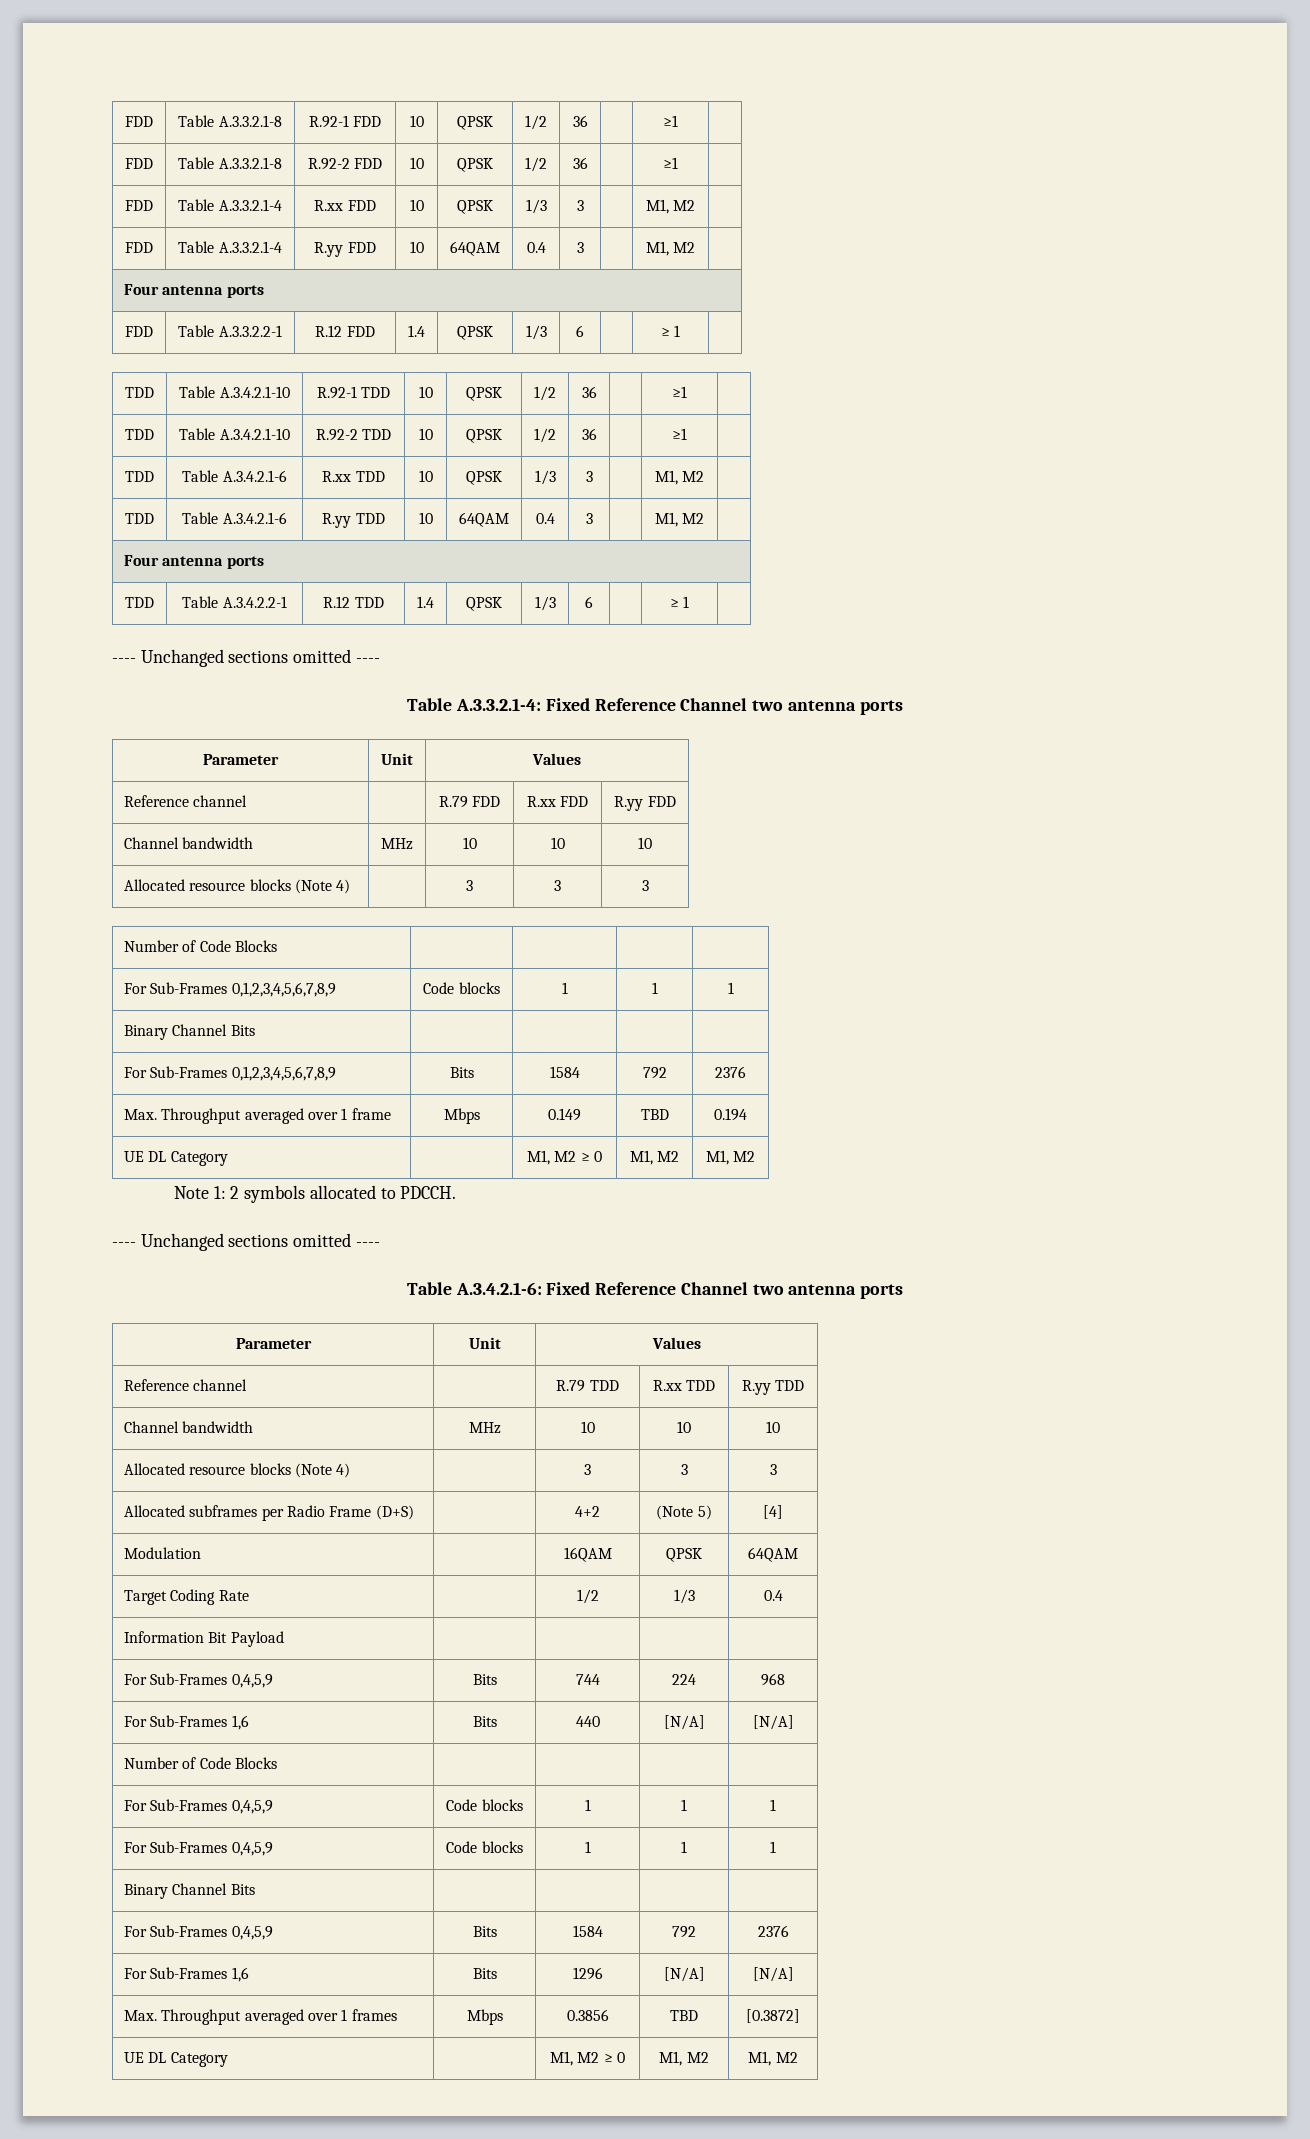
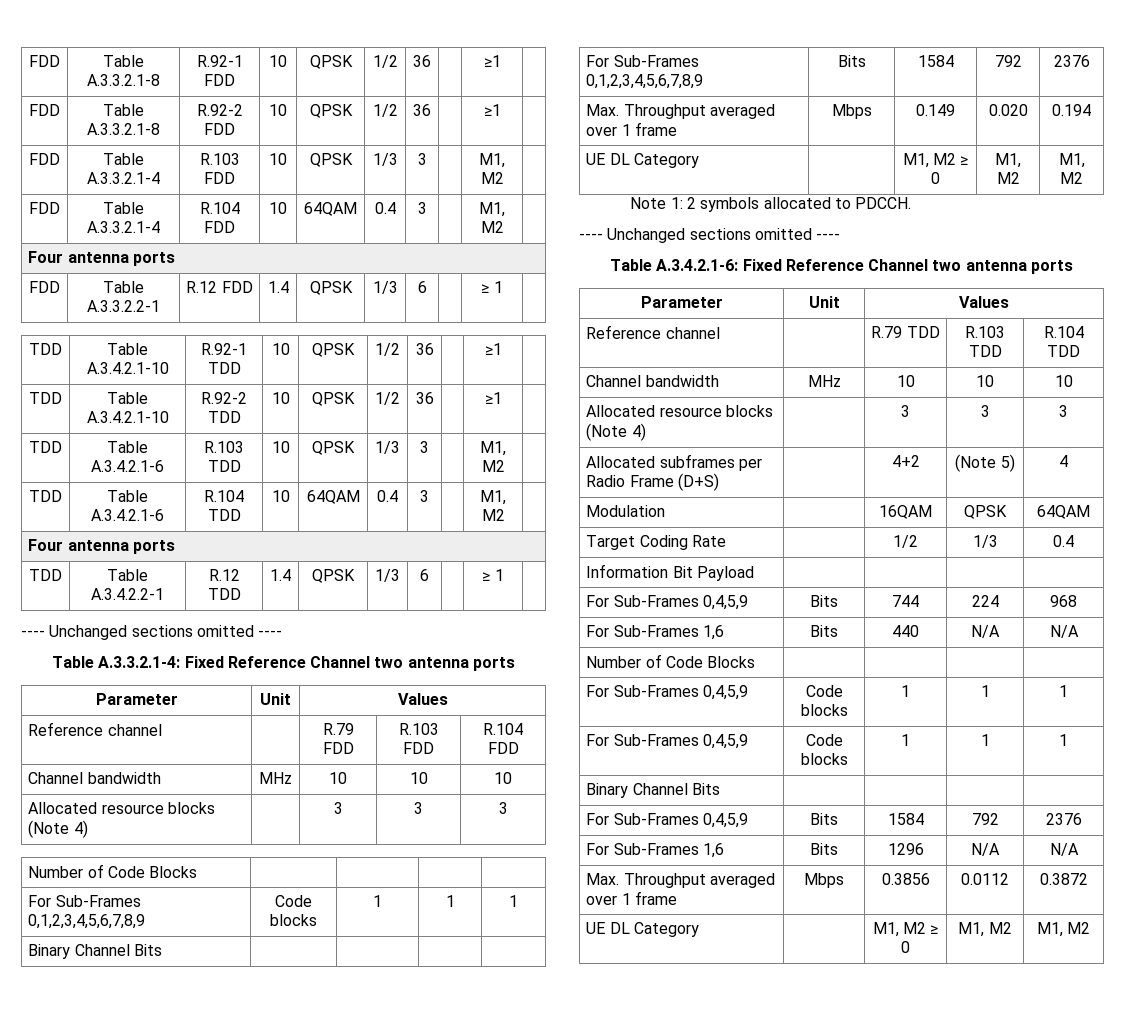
[314,200,344,211] R.xx -> [199,153,240,165] R.103
[314,242,344,257] R.yy -> [199,202,240,214] R.104
[322,471,352,482] R.xx -> [204,441,244,453] R.103
[322,513,352,528] R.yy -> [204,490,244,502] R.104
[526,796,589,807] [614,796,644,811] R.xx FDD | R.yy -> [398,723,439,735] [403,742,434,754] [483,723,523,735] R.103 FDD | R.104
[640,1109,669,1120] TBD -> [988,104,1028,116] 0.020
[652,1380,716,1391] [741,1380,771,1395] R.xx TDD | R.yy -> [965,326,1005,338] [968,345,1002,357] [1043,326,1084,338] R.103 TDD | R.104
[763,1505,783,1519] [4] -> [1059,455,1068,467] 4
[663,1715,705,1730] [752,1715,794,1730] [N/A] | [N/A] -> [971,625,1000,638] [1049,625,1079,638] N/A | N/A
[663,1967,705,1982] [752,1967,794,1982] [124,2009,397,2025] [N/A] | [N/A] // Max. Throughput averaged over 1 frames -> [971,843,1000,856] [1049,843,1079,856] [586,873,775,888] [586,891,677,905] N/A | N/A // Max. Throughput averaged over 1 frame
[670,2010,698,2021] [746,2009,800,2023] TBD | [0.3872] -> [961,873,1009,885] [1039,873,1088,885] 0.0112 | 0.3872

